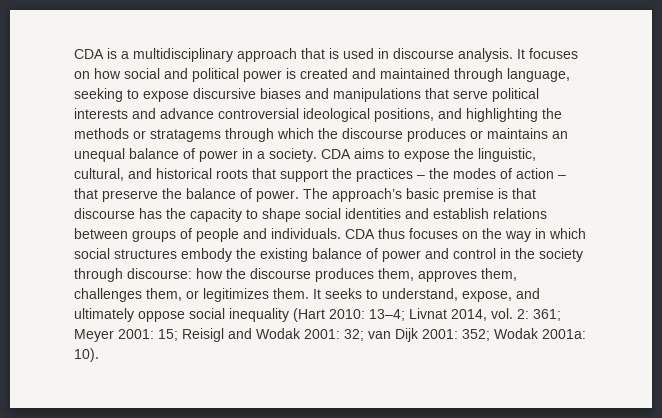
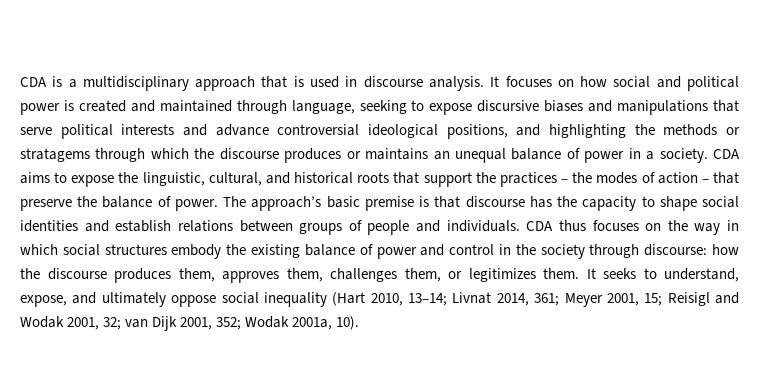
[329,308,529,321] 2010: 13–4; Livnat 2014, vol. 2: -> [370,292,529,306] 2010, 13–14; Livnat 2014,
[118,329,154,339] 2001: -> [606,293,639,306] 2001,
[304,329,340,339] 2001: -> [67,317,100,330] 2001,
[422,329,458,339] 2001: -> [180,317,213,330] 2001,
[542,329,586,339] 2001a: -> [292,317,333,330] 2001a,

